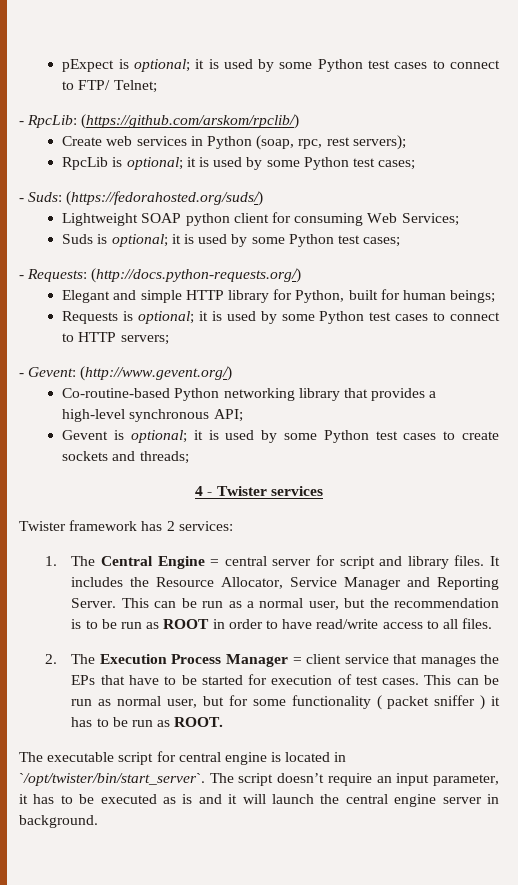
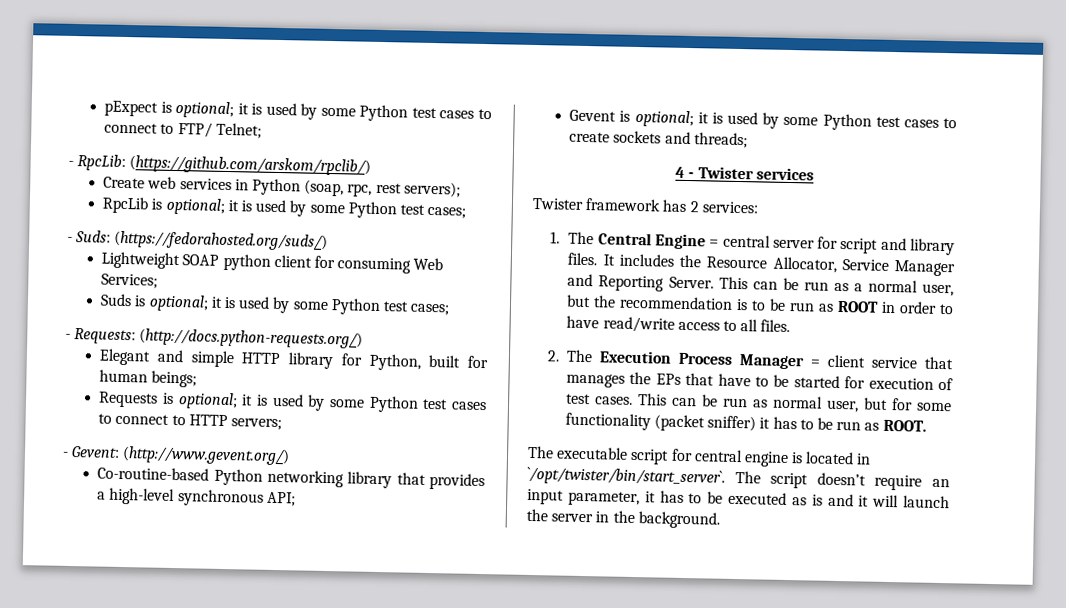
[376,695,486,710] ( packet sniffer ) -> [654,414,757,432] (packet sniffer)
[345,794,437,807] central engine -> (548, 515) none
(499, 799) none -> [612,510,635,524] the

